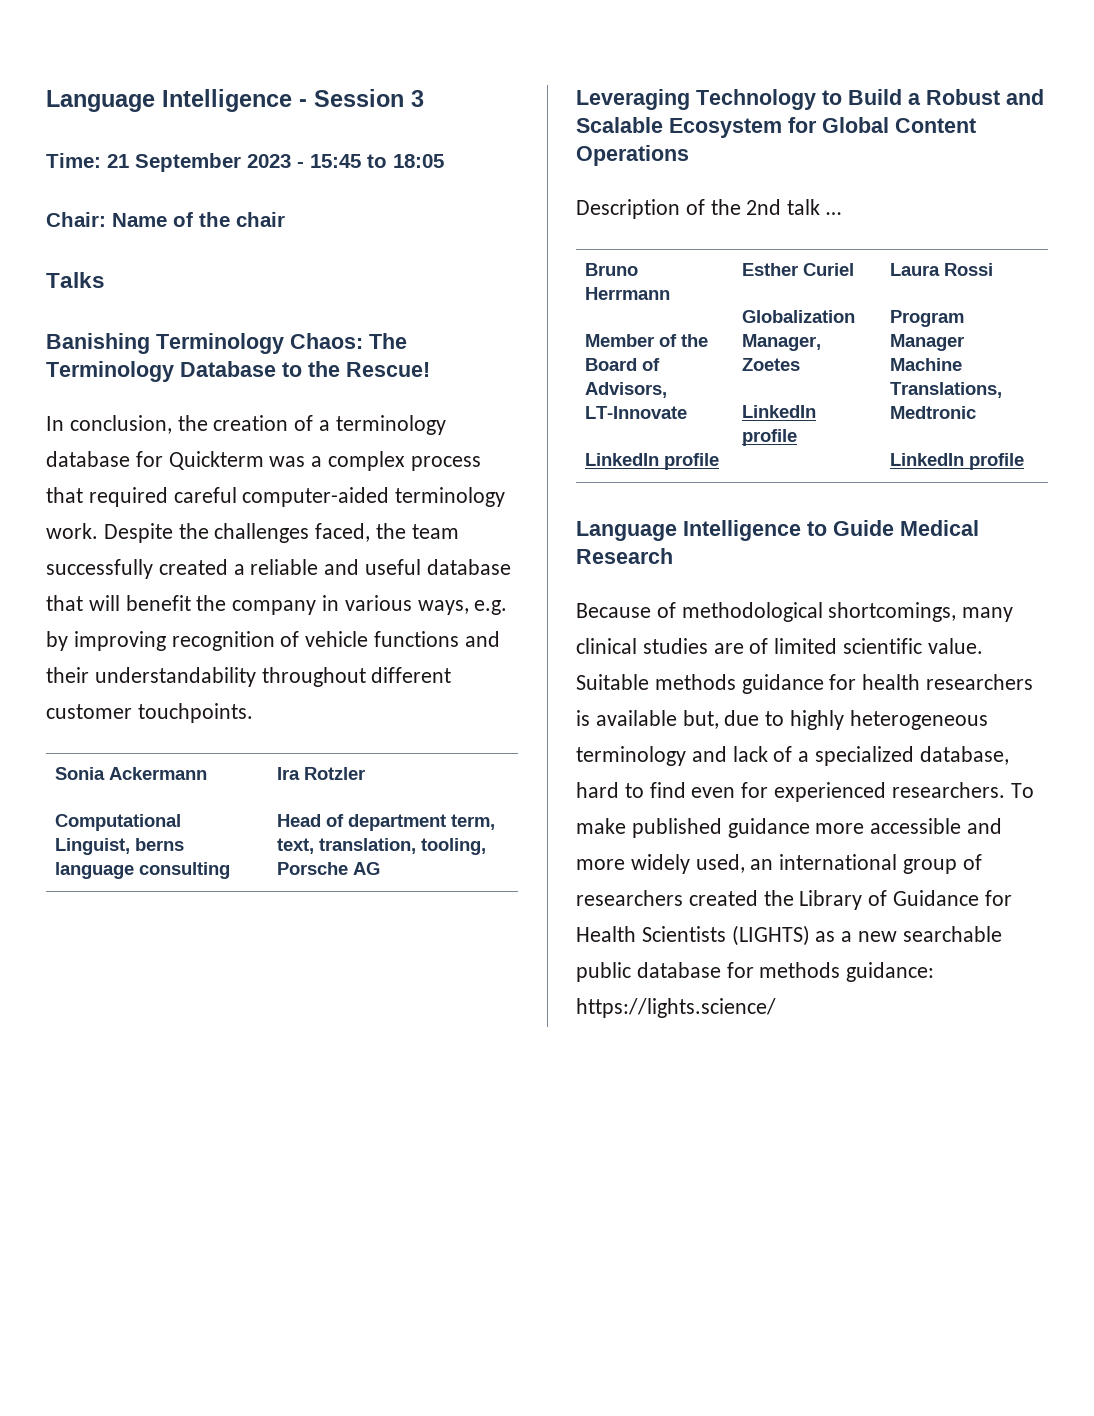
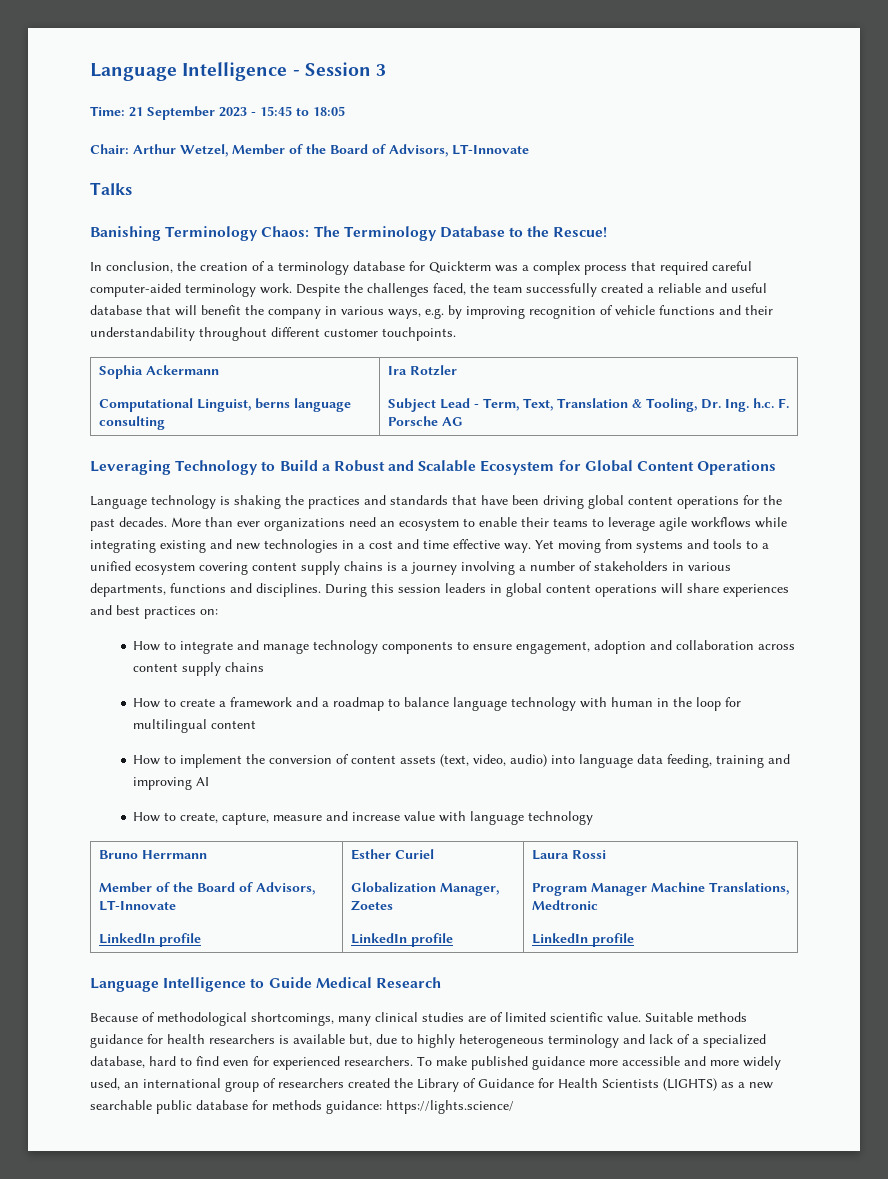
[112,212,285,227] Name of the chair -> [133,144,529,157] Arthur Wetzel, Member of the Board of Advisors, LT-Innovate
[55,767,106,780] Sonia -> [98,365,143,379] Sophia
[277,814,496,831] [277,838,487,855] Head of department term, text, translation, tooling, -> [387,398,789,412] Subject Lead - Term, Text, Translation & Tooling, Dr. Ing. h.c. F.
[576,199,842,219] Description of the 2nd talk … -> [90,495,782,509] [90,517,787,531] [90,539,769,553] [90,561,731,575] [90,583,789,597] [90,605,218,619] [133,640,796,654] [133,662,265,676] [133,697,742,711] [133,719,257,733] [133,754,791,768] [133,777,210,790] [133,811,594,825] Language technology is shaking the practices and standards that have been driving global content operations for the past decades. More than ever organizations need an ecosystem to enable their teams to leverage agile workflows while integrating existing and new technologies in a cost and time effective way. Yet moving from systems and tools to a unified ecosystem covering content supply chains is a journey involving a number of stakeholders in various departments, functions and disciplines. During this session leaders in global content operations will share experiences and best practices on: // How to integrate and manage technology components to ensure engagement, adoption and collaboration across content supply chains // How to create a framework and a roadmap to balance language technology with human in the loop for multilingual content // How to implement the conversion of content assets (text, video, audio) into language data feeding, training and improving AI // How to create, capture, measure and increase value with language technology

